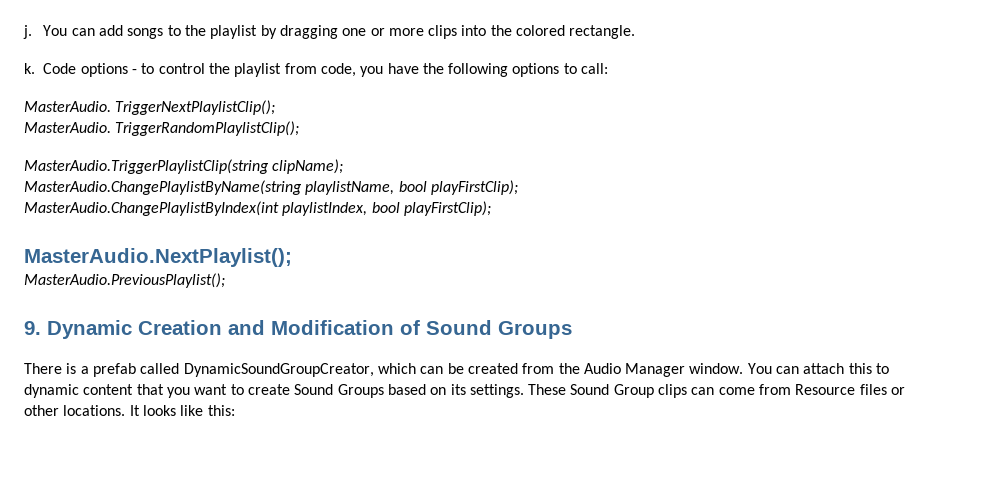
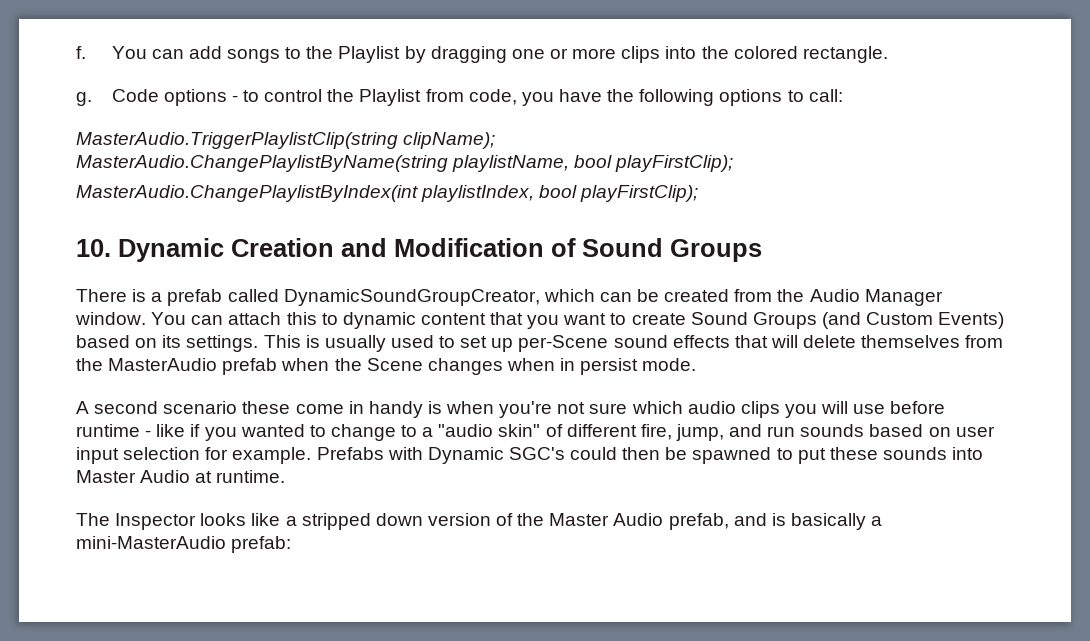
[23,25,32,39] j. -> [76,46,86,59] f.
[210,25,258,39] playlist -> [338,46,401,63] Playlist
[24,63,35,74] k. -> [76,92,92,106] g.
[234,63,282,77] playlist -> [359,89,422,106] Playlist
[24,100,276,115] [24,121,300,136] // MasterAudio. TriggerNextPlaylistClip(); // MasterAudio. TriggerRandomPlaylistClip(); -> (843, 95) none
[24,248,292,267] [24,273,225,288] [24,321,41,335] MasterAudio.NextPlaylist(); // MasterAudio.PreviousPlaylist(); // 9. -> [76,239,111,257] 10.
(384, 391) none -> [821,312,1005,329] (and Custom Events)
[528,384,906,398] [24,405,235,416] These Sound Group clips can come from Resource files or other locations. It looks like this: -> [263,335,1004,352] [76,358,697,375] [76,401,946,418] [76,424,995,441] [76,447,984,464] [76,470,286,483] [76,513,883,530] [76,536,292,553] This is usually used to set up per-Scene sound effects that will delete themselves from the MasterAudio prefab when the Scene changes when in persist mode. // A second scenario these come in handy is when you're not sure which audio clips you will use before runtime - like if you wanted to change to a "audio skin" of different fire, jump, and run sounds based on user input selection for example. Prefabs with Dynamic SGC's could then be spawned to put these sounds into Master Audio at runtime. // The Inspector looks like a stripped down version of the Master Audio prefab, and is basically a mini-MasterAudio prefab:

